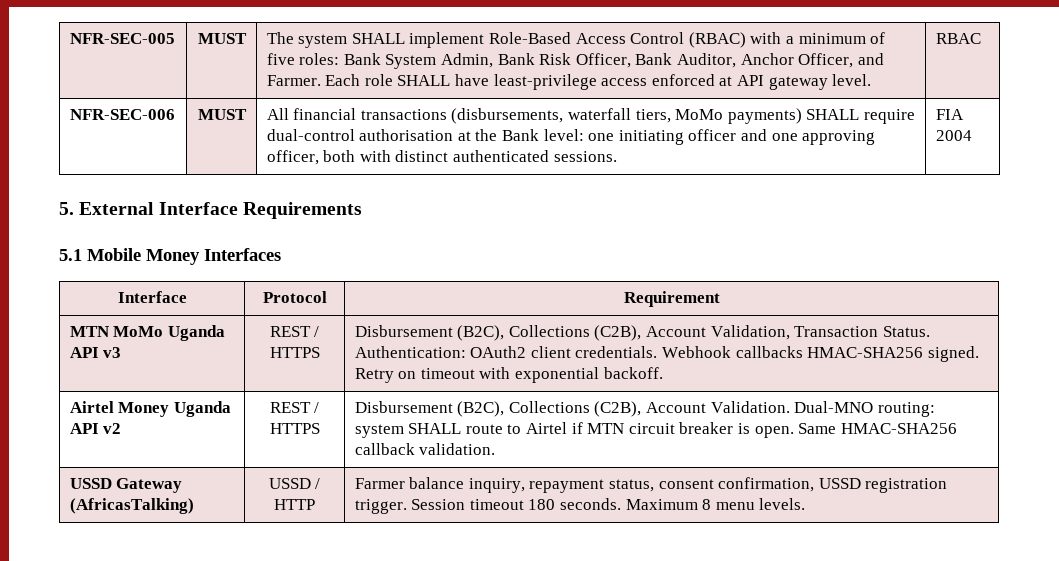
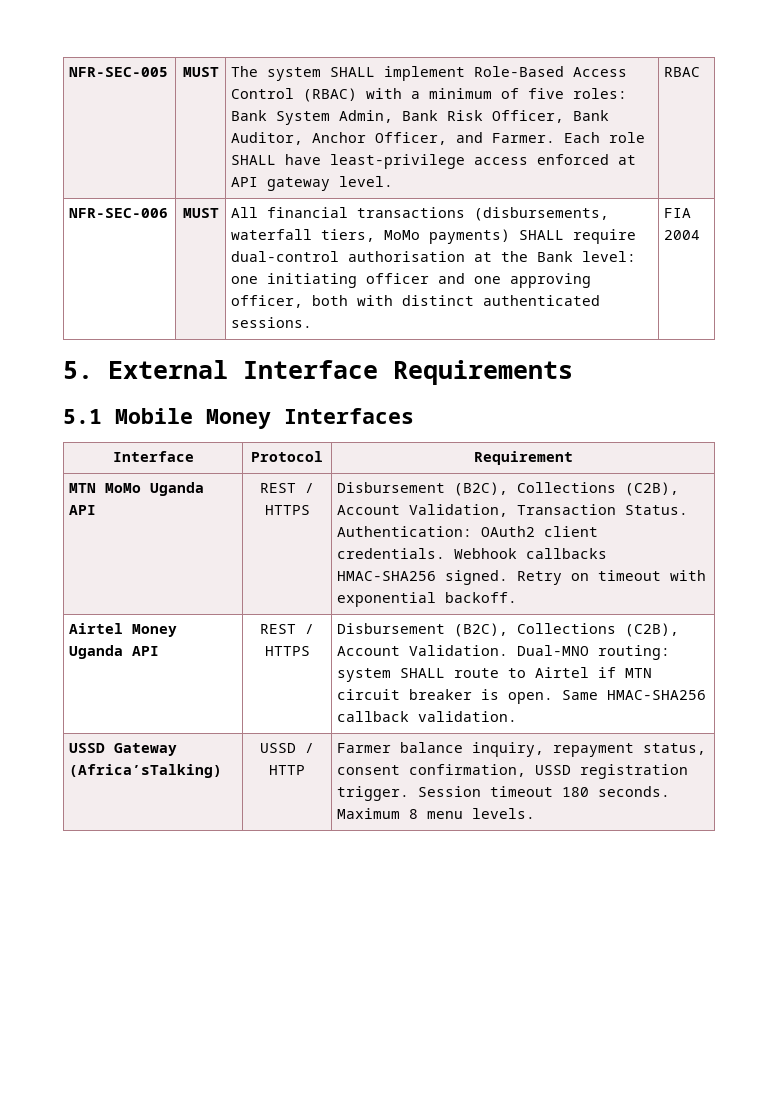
[103,347,122,358] v3 -> (97, 510) none
[103,423,122,434] v2 -> (160, 651) none
[69,498,194,514] (AfricasTalking) -> [69,764,223,778] (Africa’sTalking)

